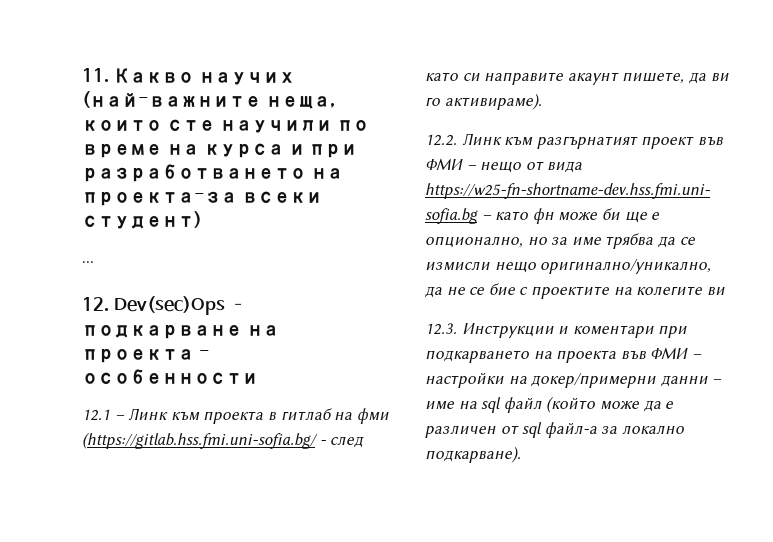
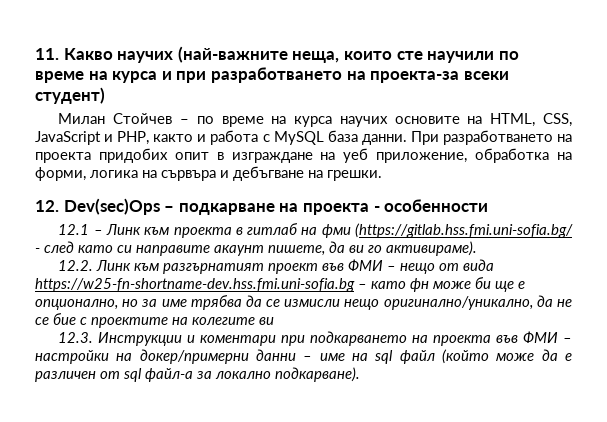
[82,261,94,263] ... -> [58,113,572,127] [35,130,572,145] [35,148,573,163] [35,166,382,181] Милан Стойчев – по време на курса научих основите на HTML, CSS, JavaScript и PHP, както и работа с MySQL база данни. При разработването на проекта придобих опит в изграждане на уеб приложение, обработка на форми, логика на сървъра и дебъгване на грешки.

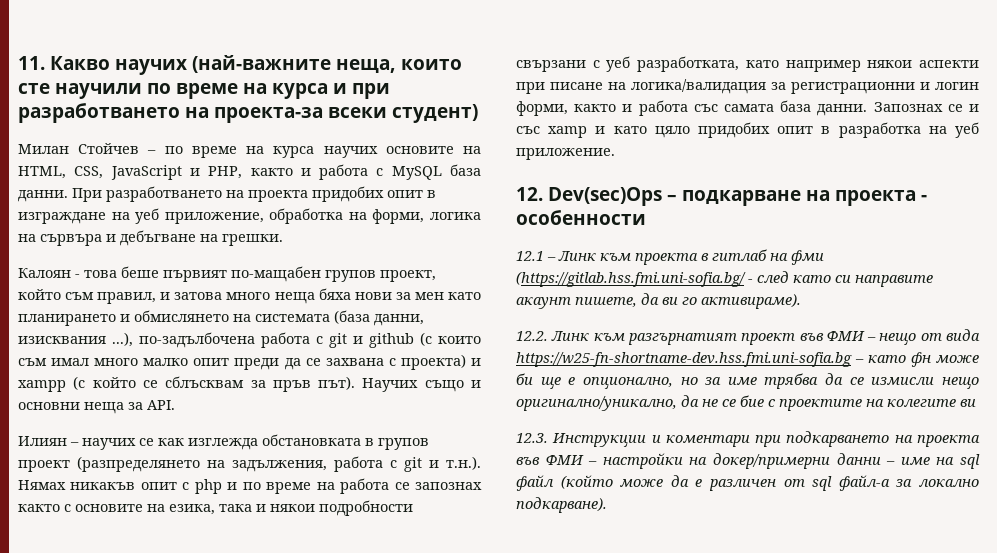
(382, 175) none -> [18,266,436,282] [18,288,481,304] [18,310,424,326] [18,332,481,348] [18,354,481,370] [18,376,482,392] [18,400,175,414] [18,434,429,450] [18,456,481,472] [18,478,482,494] [18,500,413,516] [516,56,979,72] [516,79,979,94] [516,100,979,116] [516,122,979,138] [516,148,615,160] // Калоян - това беше първият по-мащабен групов проект, който съм правил, и затова много неща бяха нови за мен като планирането и обмислянето на системата (база данни, изисквания ...), по-задълбочена работа с git и github (с които съм имал много малко опит преди да се захвана с проекта) и xampp (с който се сблъсквам за пръв път). Научих също и основни неща за API. // Илиян – научих се как изглежда обстановката в групов проект (разпределянето на задължения, работа с git и т.н.). Нямах никакъв опит с php и по време на работа се запознах както с основите на езика, така и някои подробности свързани с уеб разработката, като например някои аспекти при писане на логика/валидация за регистрационни и логин форми, както и работа със самата база данни. Запознах се и със xamp и като цяло придобих опит в разработка на уеб приложение.

